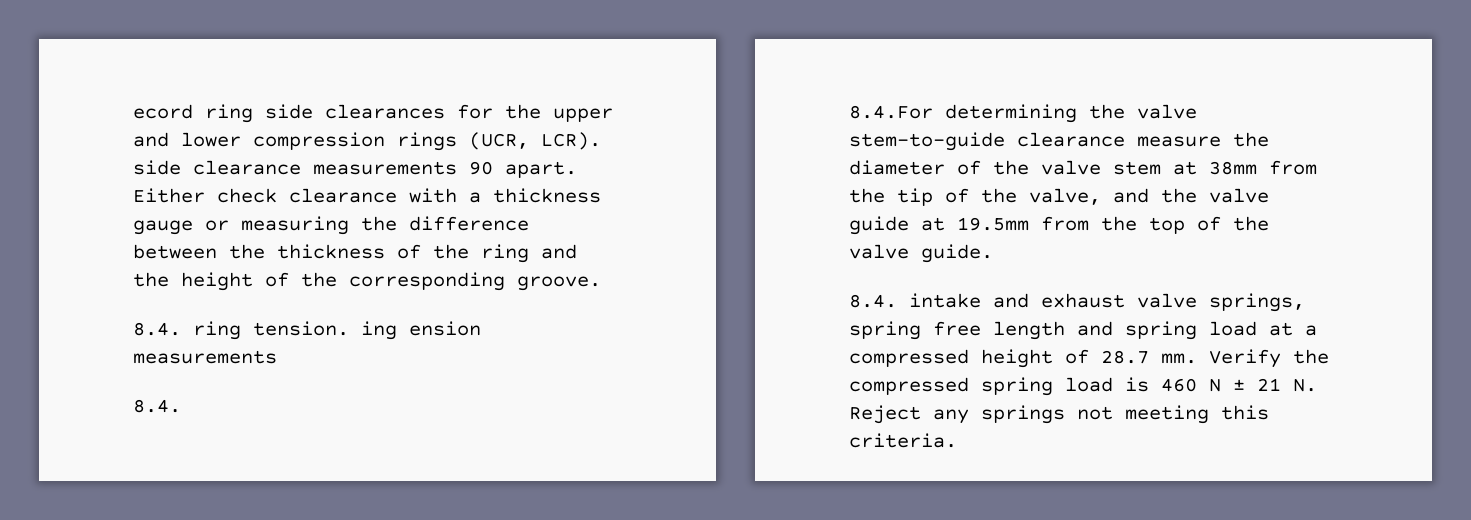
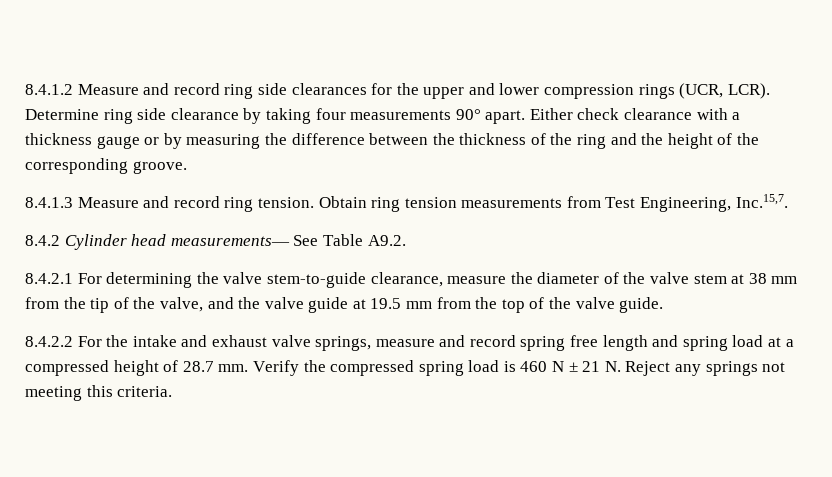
[133,104,193,119] ecord -> [25,83,220,95] 8.4.1.2 Measure and record
[133,160,493,175] side clearance measurements 90 -> [25,108,481,124] Determine ring side clearance by taking four measurements 90°
(229, 225) none -> [163,133,182,149] by
[133,321,481,340] [133,350,277,364] [133,399,181,413] [849,105,933,119] 8.4. ring tension. ing ension measurements // 8.4. // 8.4.For -> [25,194,788,212] [25,234,406,250] [25,273,102,284] 8.4.1.3 Measure and record ring tension. Obtain ring tension measurements from Test Engineering, Inc.15,7. // 8.4.2 Cylinder head measurements— See Table A9.2. // 8.4.2.1 For
[1017,132,1125,147] clearance -> [370,272,443,287] clearance,
[1209,161,1257,175] 38mm -> [748,273,798,284] 38 mm
[957,217,1029,231] 19.5mm -> [370,298,433,309] 19.5 mm
[849,294,897,308] 8.4. -> [25,335,129,347] 8.4.2.2 For the
(1305, 302) none -> [375,335,516,347] measure and record

